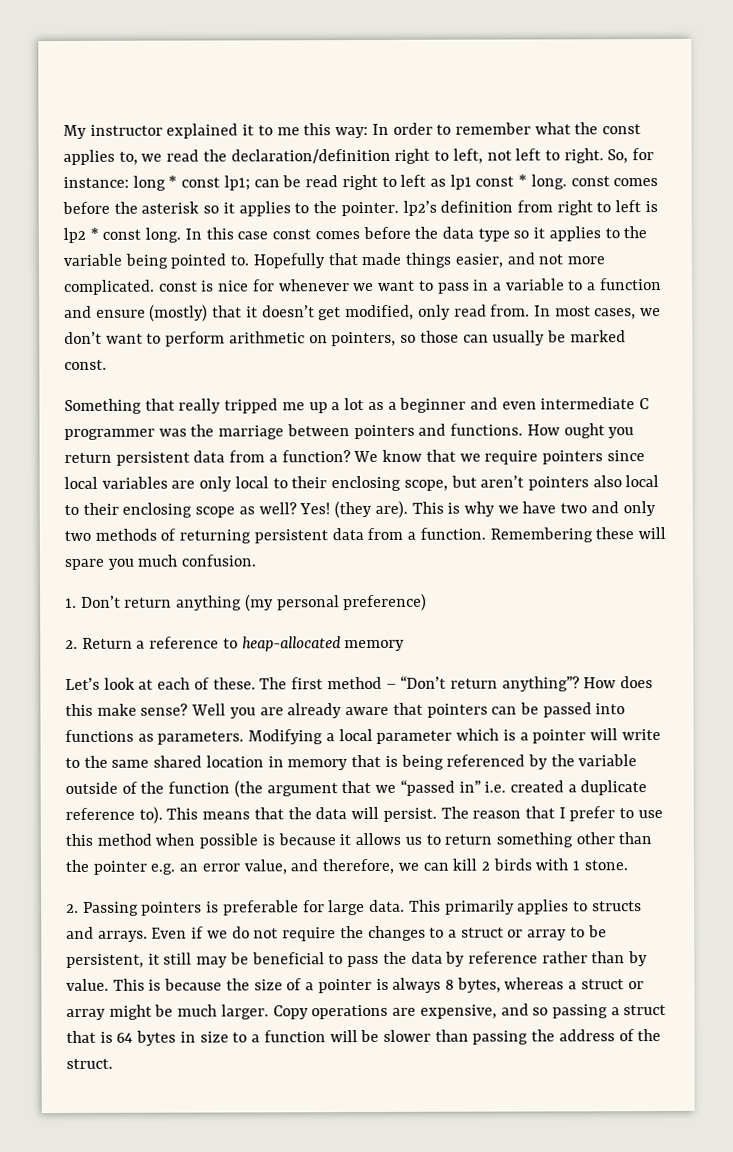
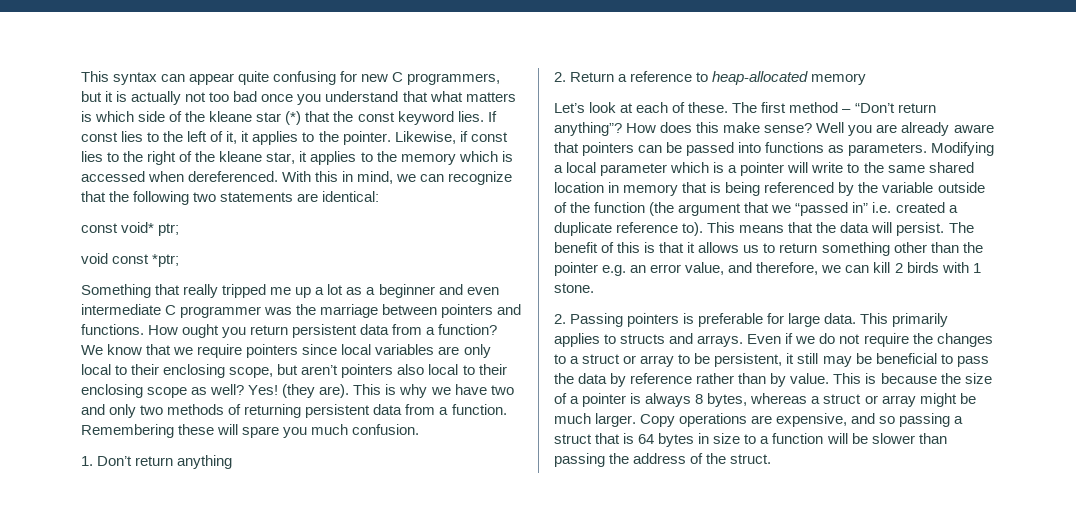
[63,122,642,140] [63,148,655,166] [63,174,659,191] [62,201,220,215] My instructor explained it to me this way: In order to remember what the const applies to, we read the declaration/definition right to left, not left to right. So, for instance: long * const lp1; can be read right to left as lp1 const * long. const comes before the asterisk so -> [81,71,501,85] [81,91,516,105] [81,111,497,125] [81,131,238,144] This syntax can appear quite confusing for new C programmers, but it is actually not too bad once you understand that what matters is which side of the kleane star (*) that the const keyword lies. If const lies to the left of it,
[402,200,658,216] [63,226,648,244] [63,252,605,269] [64,278,662,296] [64,304,662,322] [64,330,626,347] [64,359,107,371] lp2’s definition from right to left is lp2 * const long. In this case const comes before the data type so it applies to the variable being pointed to. Hopefully that made things easier, and not more complicated. const is nice for whenever we want to pass in a variable to a function and ensure (mostly) that it doesn’t get modified, only read from. In most cases, we don’t want to perform arithmetic on pointers, so those can usually be marked const. -> [394,131,508,144] [81,151,513,165] [81,171,513,185] [81,191,380,205] [81,222,180,236] [81,253,180,267] Likewise, if const lies to the right of the kleane star, it applies to the memory which is accessed when dereferenced. With this in mind, we can recognize that the following two statements are identical: // const void* ptr; // void const *ptr;
[244,593,428,612] (my personal preference) -> (233, 462) none
[472,806,663,822] [65,833,336,849] reason that I prefer to use this method when possible is because -> [554,242,685,253] benefit of this is that

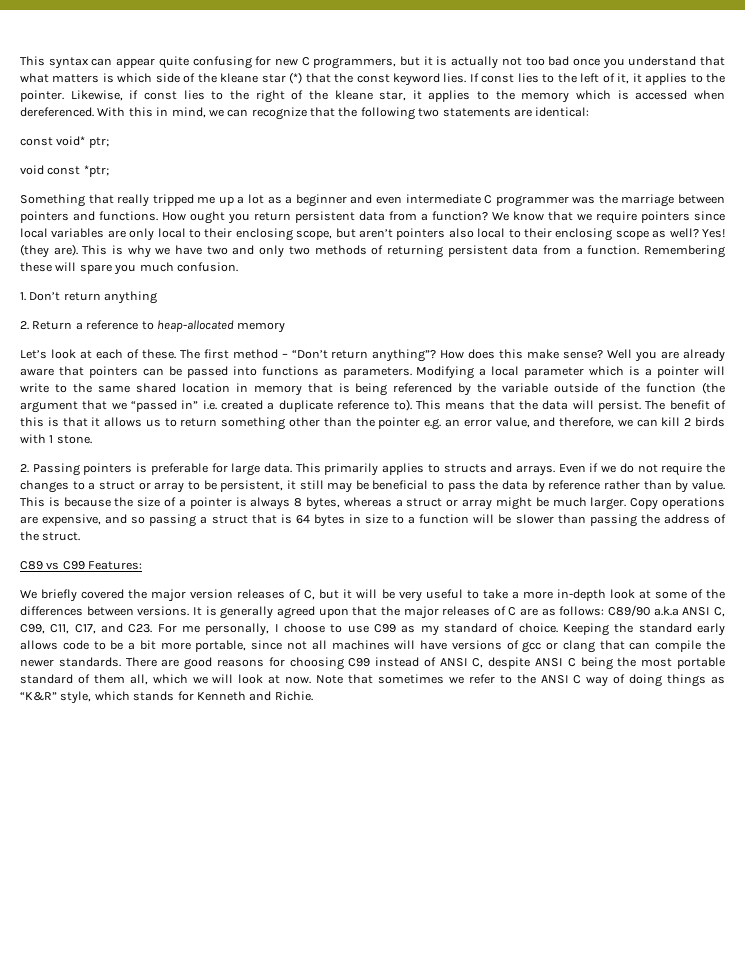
(772, 459) none -> [20,561,143,570] [20,589,725,602] [20,605,725,619] [20,623,725,636] [20,640,725,653] [20,657,725,670] [20,674,726,687] [20,691,313,704] // C89 vs C99 Features: // We briefly covered the major version releases of C, but it will be very useful to take a more in-depth look at some of the differences between versions. It is generally agreed upon that the major releases of C are as follows: C89/90 a.k.a ANSI C, C99, C11, C17, and C23. For me personally, I choose to use C99 as my standard of choice. Keeping the standard early allows code to be a bit more portable, since not all machines will have versions of gcc or clang that can compile the newer standards. There are good reasons for choosing C99 instead of ANSI C, despite ANSI C being the most portable standard of them all, which we will look at now. Note that sometimes we refer to the ANSI C way of doing things as “K&R” style, which stands for Kenneth and Richie.

